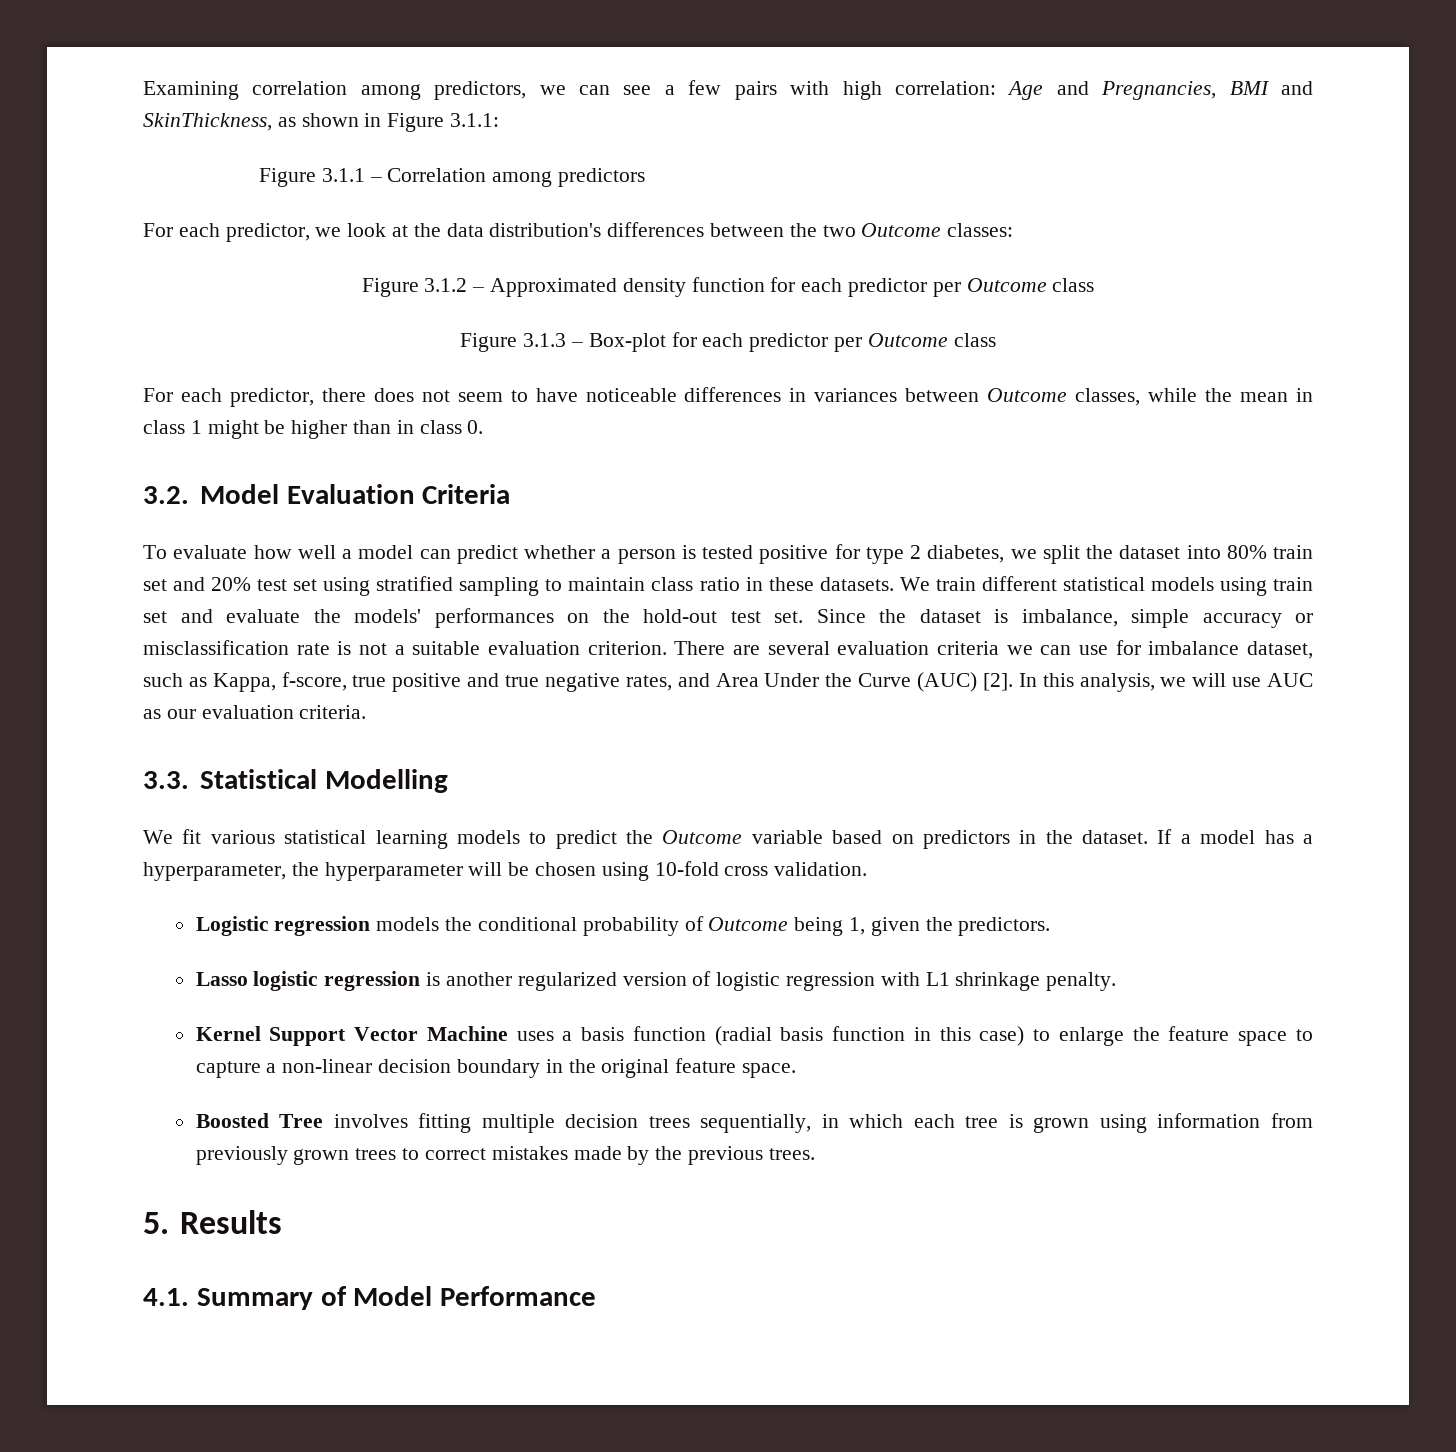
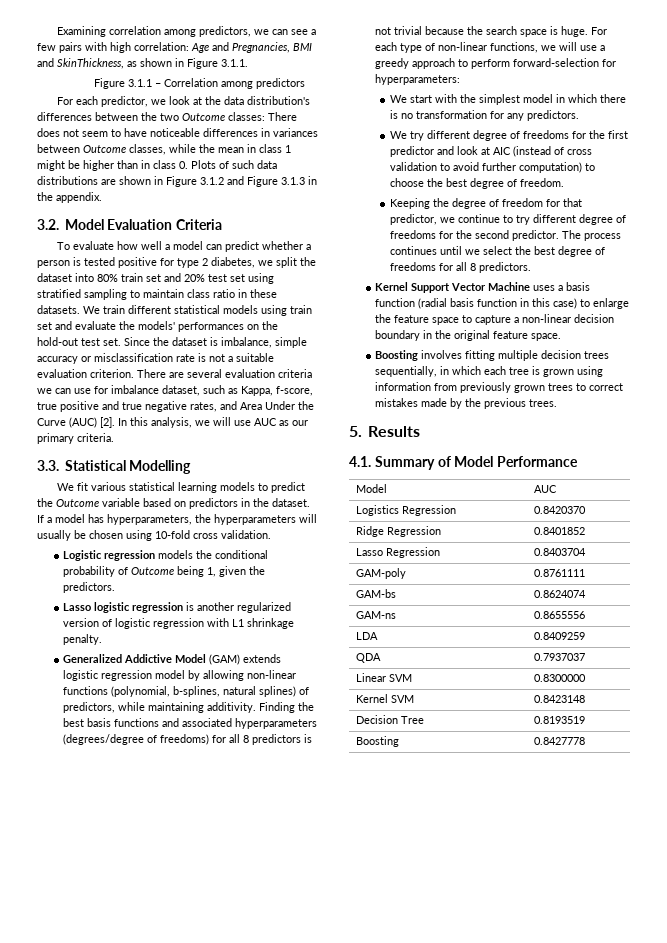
[450,113,500,127] 3.1.1: -> [221,59,248,67] 3.1.1.
[361,277,1095,297] [460,332,996,352] [143,388,366,407] // Figure 3.1.2 – Approximated density function for each predictor per Outcome class // Figure 3.1.3 – Box-plot for each predictor per Outcome class // For each predictor, there -> [268,112,297,121] There
(484, 427) none -> [191,160,277,169] [37,176,317,187] [37,192,102,203] Plots of such data distributions are shown in Figure 3.1.2 and Figure 3.1.3 in the appendix.
[201,705,294,719] evaluation -> [37,433,74,444] primary
[1303,834,1313,844] [143,862,503,881] a hyperparameter, the hyperparameter will -> [107,514,317,525] [37,530,71,541] hyperparameters, the hyperparameters will usually
(1117, 981) none -> [63,654,282,665] [63,670,297,681] [63,686,310,697] [63,702,315,713] [63,718,318,729] [63,734,313,745] [375,26,608,37] [375,42,606,53] [375,58,617,69] [375,74,461,85] [389,94,626,105] [389,110,579,121] [389,130,628,141] [389,146,592,157] [389,162,595,173] [389,178,564,189] [389,198,582,209] [389,214,626,225] [389,230,621,241] [389,246,605,257] [389,262,531,273] // Generalized Addictive Model (GAM) extends logistic regression model by allowing non-linear functions (polynomial, b-splines, natural splines) of predictors, while maintaining additivity. Finding the best basis functions and associated hyperparameters (degrees/degree of freedoms) for all 8 predictors is not trivial because the search space is huge. For each type of non-linear functions, we will use a greedy approach to perform forward-selection for hyperparameters: // We start with the simplest model in which there is no transformation for any predictors. // We try different degree of freedoms for the first predictor and look at AIC (instead of cross validation to avoid further computation) to choose the best degree of freedom. // Keeping the degree of freedom for that predictor, we continue to try different degree of freedoms for the second predictor. The process continues until we select the best degree of freedoms for all 8 predictors.
[195,1113,324,1128] Boosted Tree -> [375,350,419,361] Boosting
(597, 1296) none -> [355,484,387,493] [533,485,557,493] [355,505,456,516] [533,506,586,514] [355,526,441,537] [533,527,585,535] [355,547,440,558] [533,548,586,556] [355,568,406,579] [533,569,585,577] [355,589,396,598] [533,590,586,598] [355,611,396,619] [533,611,585,619] [355,632,378,640] [533,632,585,640] [355,653,381,663] [533,653,585,661] [355,673,412,682] [533,674,586,682] [355,694,414,703] [533,695,585,703] [355,715,424,724] [533,716,585,724] [355,736,399,747] [533,737,585,745] // Model | AUC // Logistics Regression | 0.8420370 // Ridge Regression | 0.8401852 // Lasso Regression | 0.8403704 // GAM-poly | 0.8761111 // GAM-bs | 0.8624074 // GAM-ns | 0.8655556 // LDA | 0.8409259 // QDA | 0.7937037 // Linear SVM | 0.8300000 // Kernel SVM | 0.8423148 // Decision Tree | 0.8193519 // Boosting | 0.8427778

